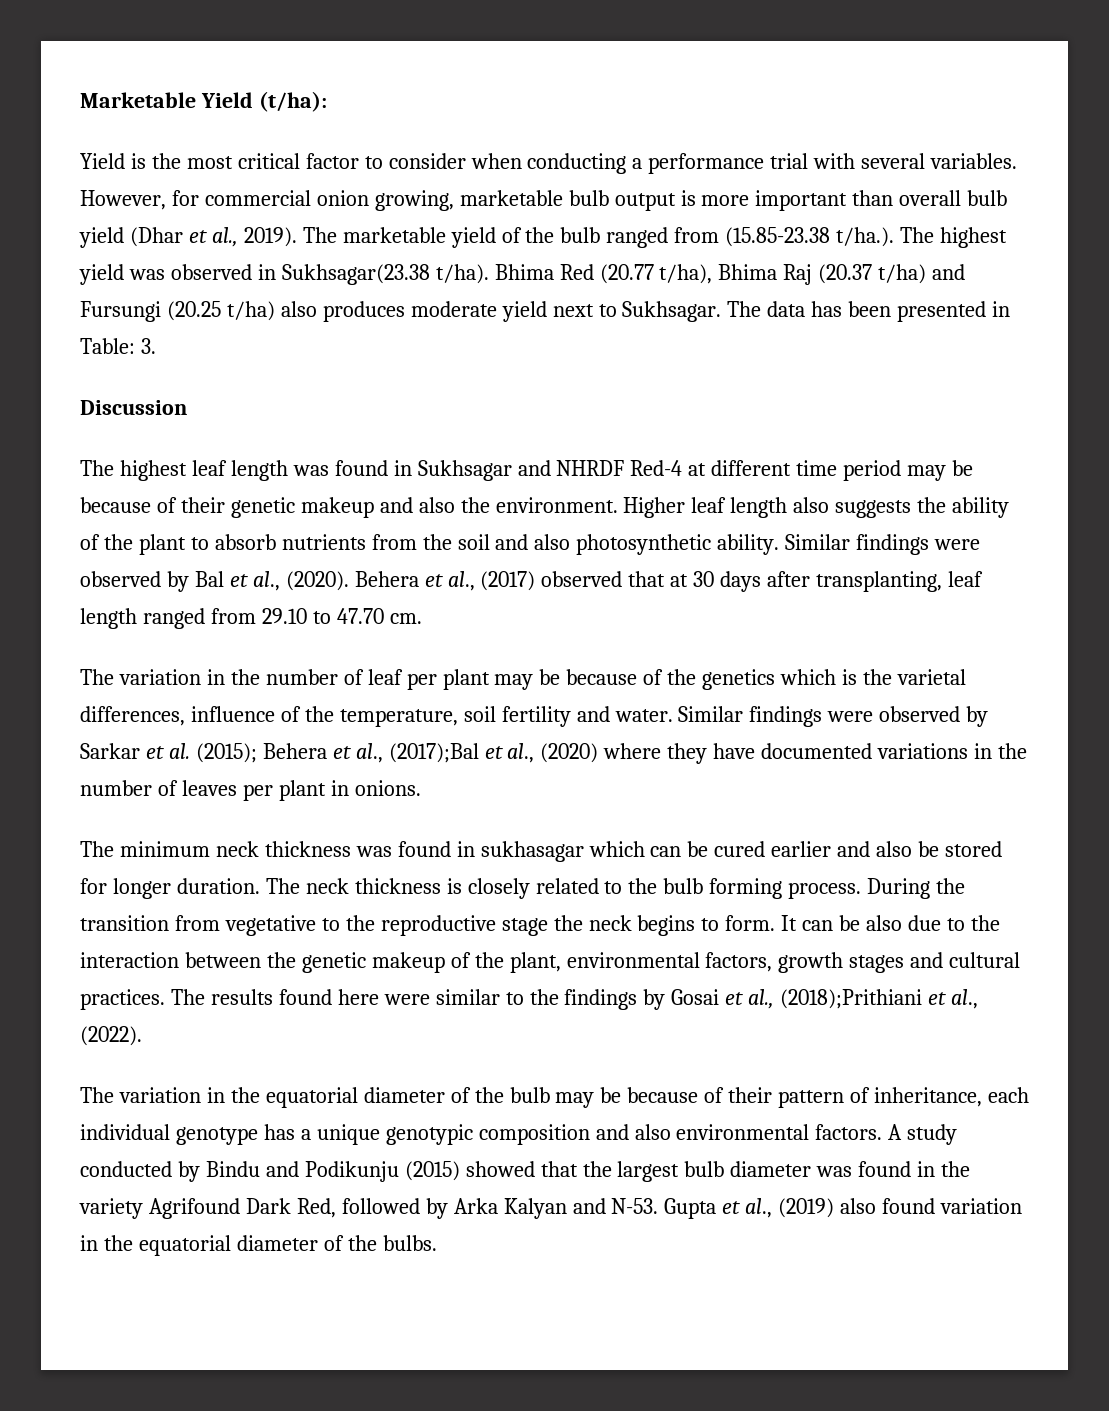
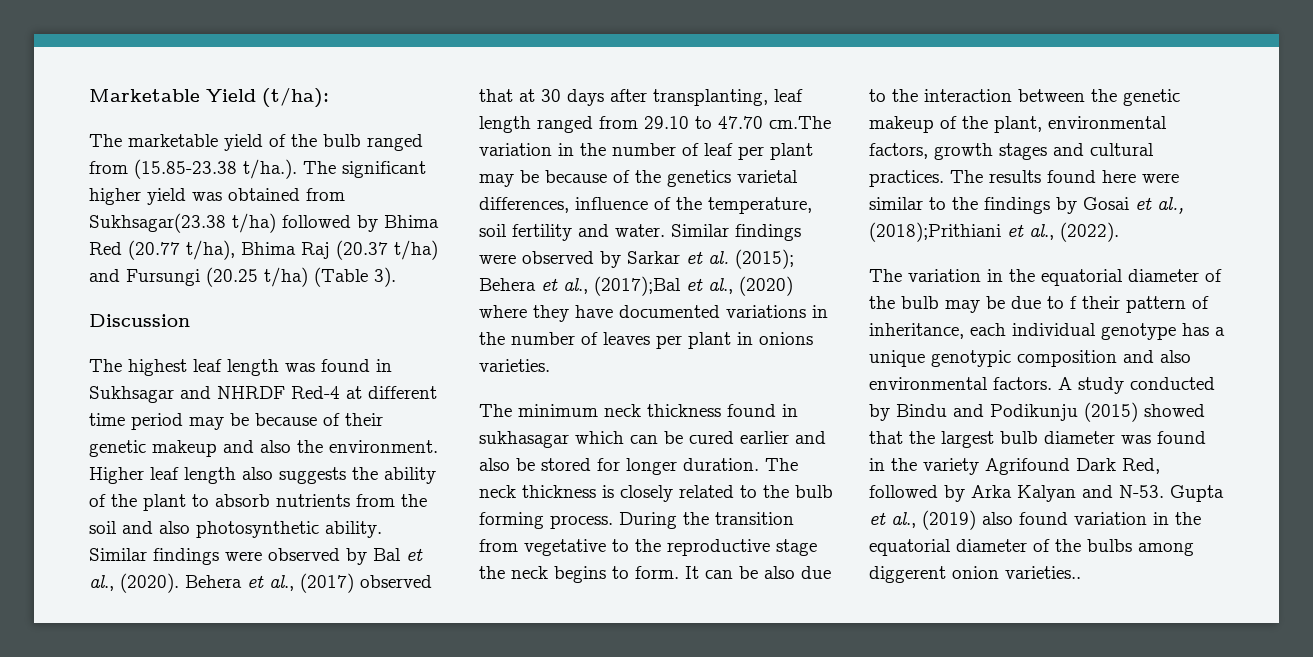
[80,153,1018,174] [80,190,1008,211] [79,227,297,248] Yield is the most critical factor to consider when conducting a performance trial with several variables. However, for commercial onion growing, marketable bulb output is more important than overall bulb yield (Dhar et al., 2019). -> (329, 97) none
[940,227,1008,248] [79,264,489,285] highest yield was observed in Sukhsagar(23.38 t/ha). -> [342,161,426,178] [89,188,345,205] [89,213,378,233] significant higher yield was obtained from Sukhsagar(23.38 t/ha) followed by
[280,301,1011,322] [80,338,156,354] also produces moderate yield next to Sukhsagar. The data has been presented in Table: 3. -> [314,267,396,287] (Table 3).
[389,613,422,624] [80,669,114,685] cm. // The -> [769,116,831,129] cm.The
[780,669,892,685] which is the -> (731, 178) none
[354,780,421,796] onions. -> [759,332,813,345] [479,359,550,372] onions varieties.
[355,846,392,857] was -> (721, 410) none
[627,1087,725,1103] because of -> [1011,296,1077,309] due to f
[382,1235,437,1251] bulbs. -> [1087,539,1194,556] [869,566,1081,583] bulbs among diggerent onion varieties..

